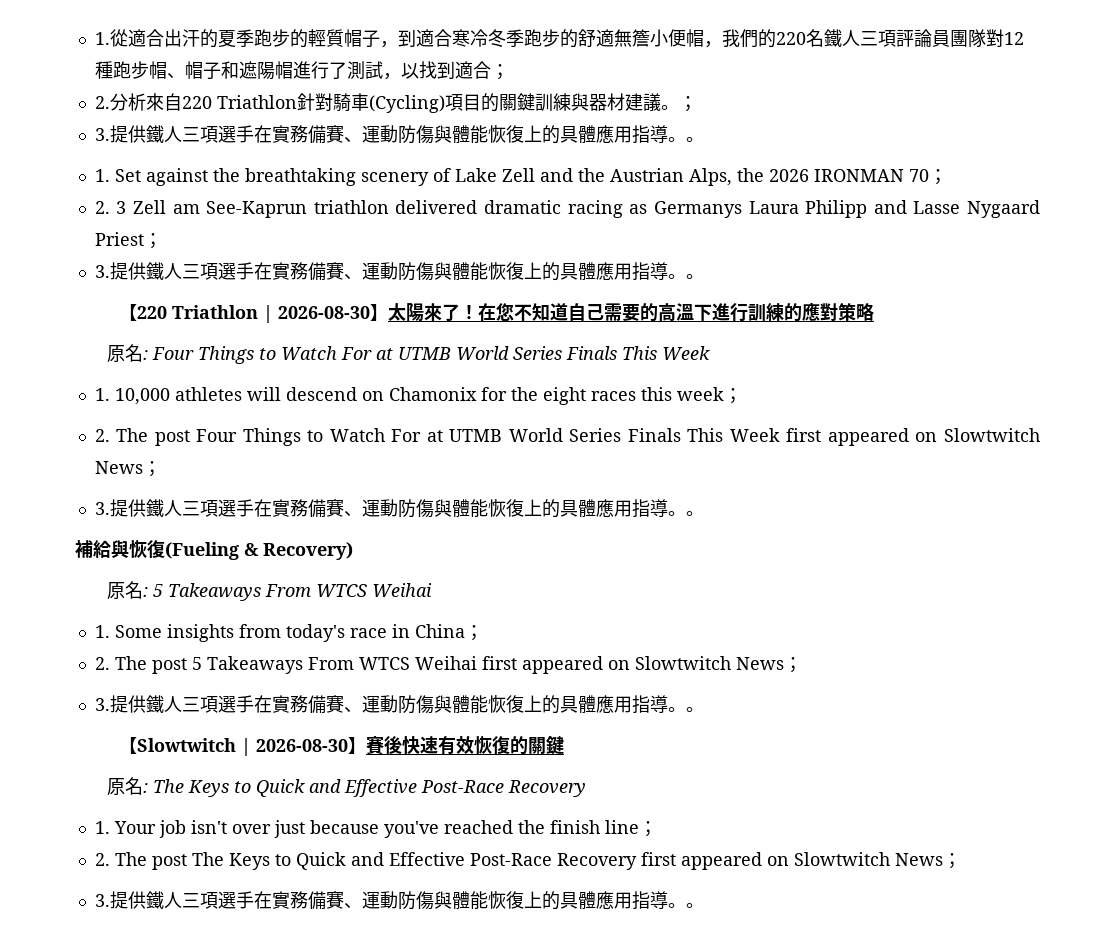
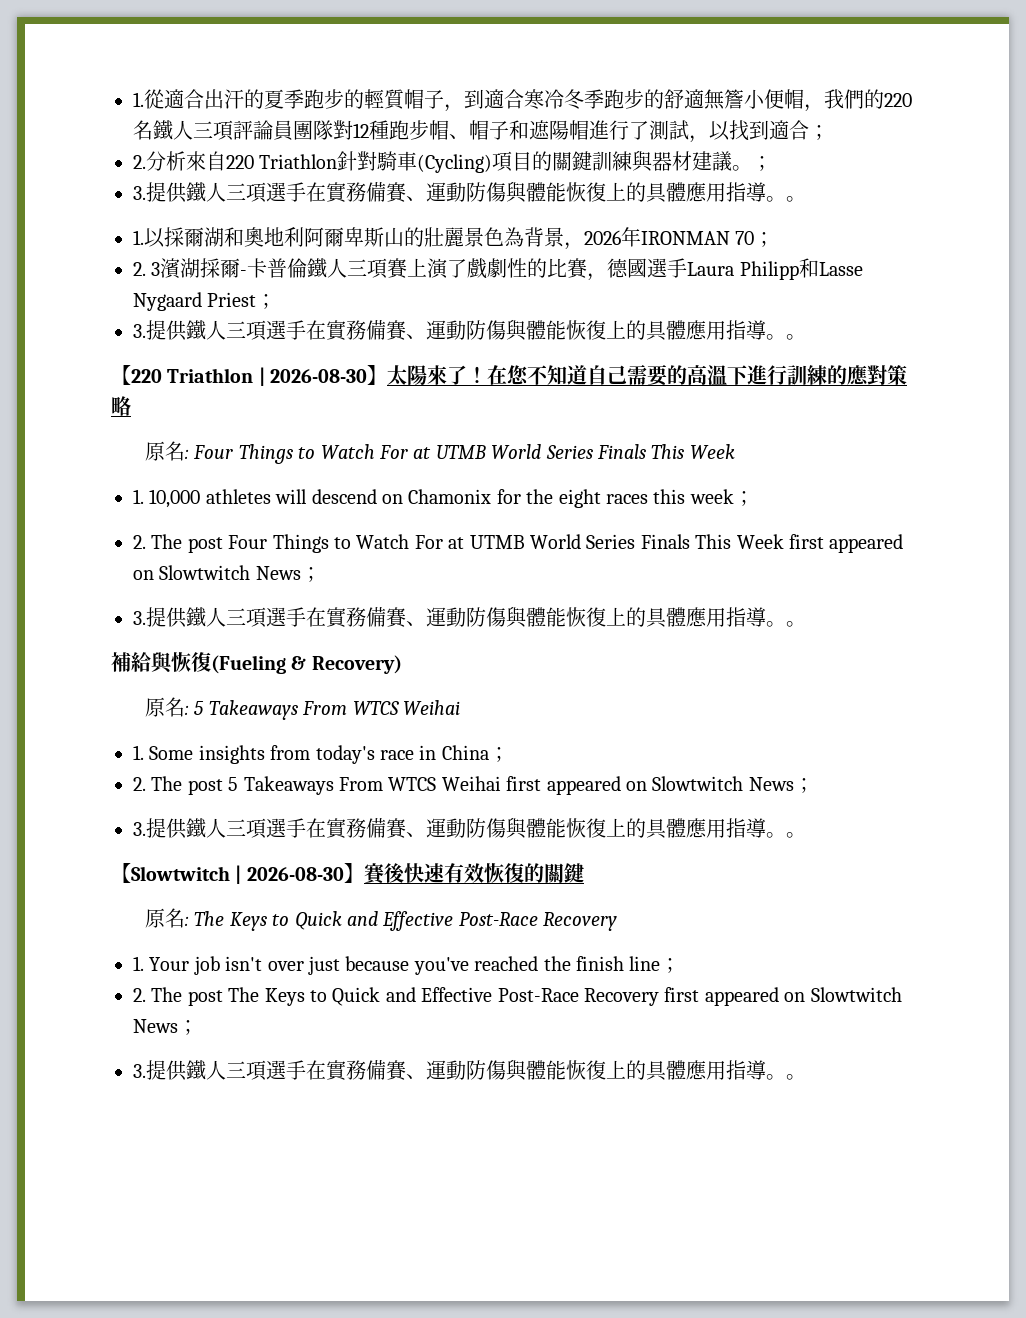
[114,168,809,186] Set against the breathtaking scenery of Lake Zell and the Austrian Alps, the 2026 -> [144,227,641,250] 以採爾湖和奧地利阿爾卑斯山的壯麗景色為背景，2026年
[133,200,742,218] Zell am See-Kaprun triathlon delivered dramatic racing as Germanys -> [160,258,688,281] 濱湖採爾-卡普倫鐵人三項賽上演了戲劇性的比賽，德國選手
[873,200,907,214] and -> [798,258,819,278] 和

